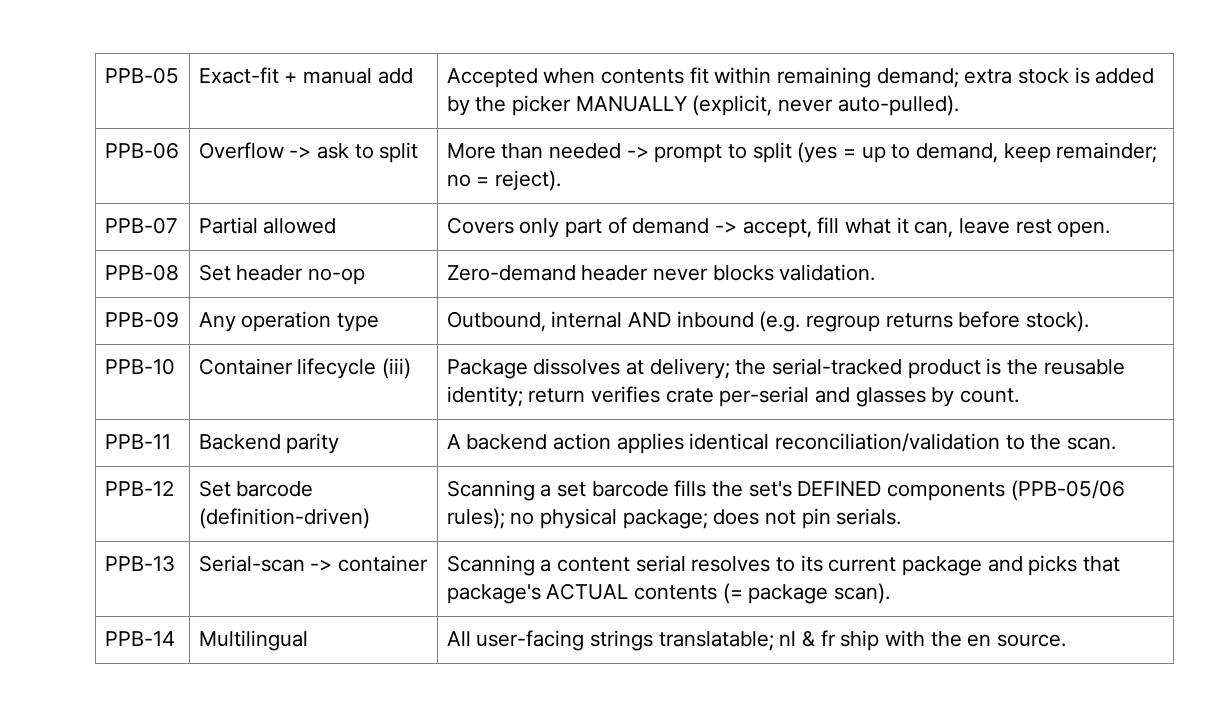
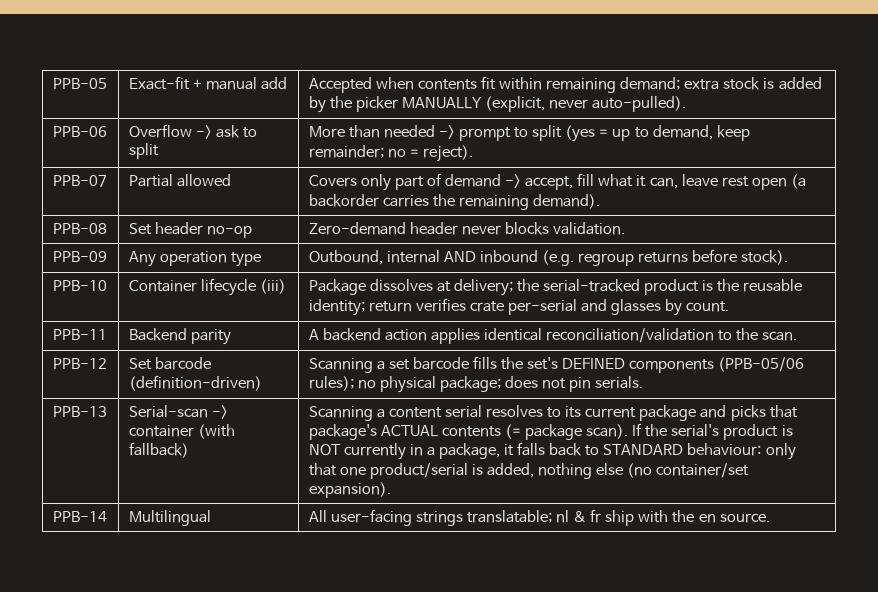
[1057,221,1111,238] open. -> [751,174,806,190] [308,194,601,210] open (a backorder carries the remaining demand).
(428, 563) none -> [198,424,236,439] [128,442,189,458] (with fallback)
(890, 593) none -> [632,423,793,440] [308,442,796,460] [308,463,750,479] [308,482,391,498] If the serial's product is NOT currently in a package, it falls back to STANDARD behaviour: only that one product/serial is added, nothing else (no container/set expansion).

